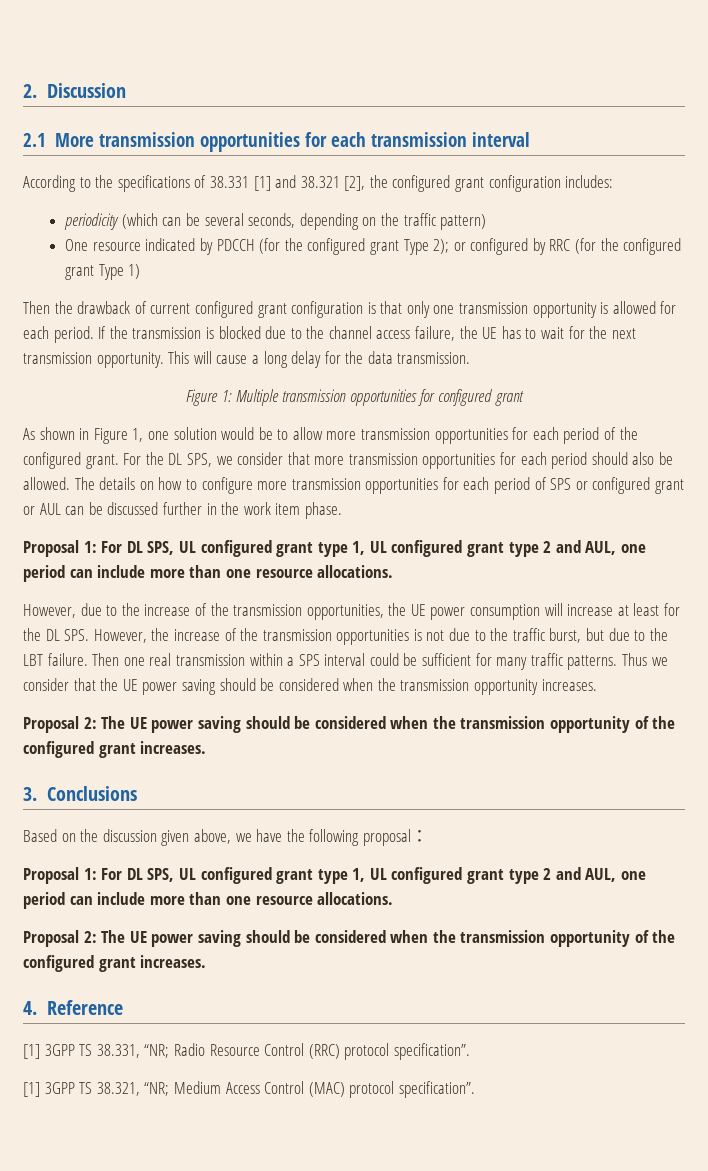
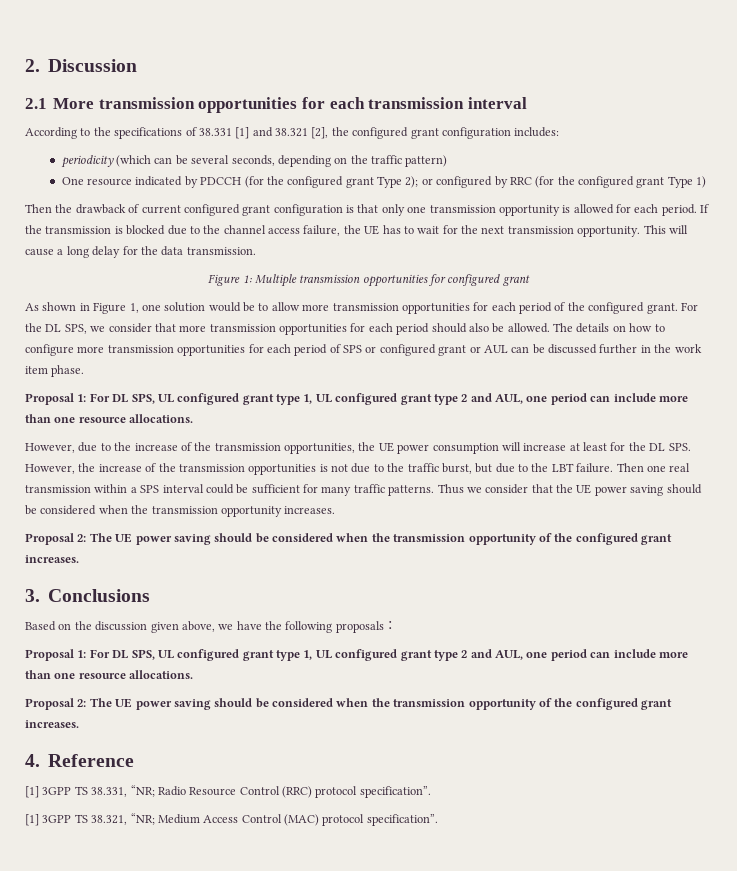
[362,829,411,846] proposal -> [335,621,384,633] proposals

